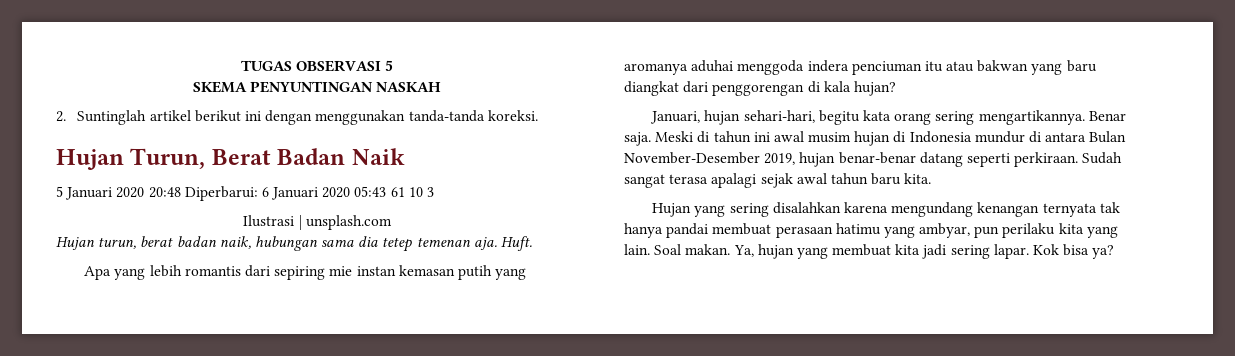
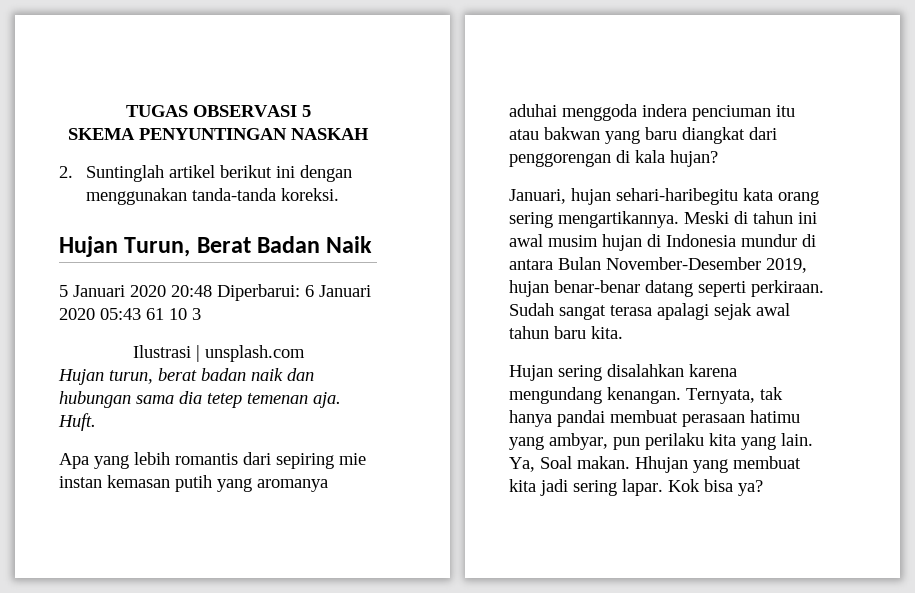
[219,236,251,249] naik, -> [251,368,314,381] naik dan
[743,110,860,125] sehari-hari, begitu -> [616,188,738,205] sehari-haribegitu
[1088,111,1126,121] [624,132,651,146] Benar saja. -> (679, 219) none
[694,205,726,217] yang -> (553, 373) none
[977,202,1097,217] kenangan ternyata -> [607,387,755,404] kenangan. Ternyata,
(650, 249) none -> [509,457,535,472] Ya,
[733,244,794,259] Ya, hujan -> [635,456,688,473] Hhujan

